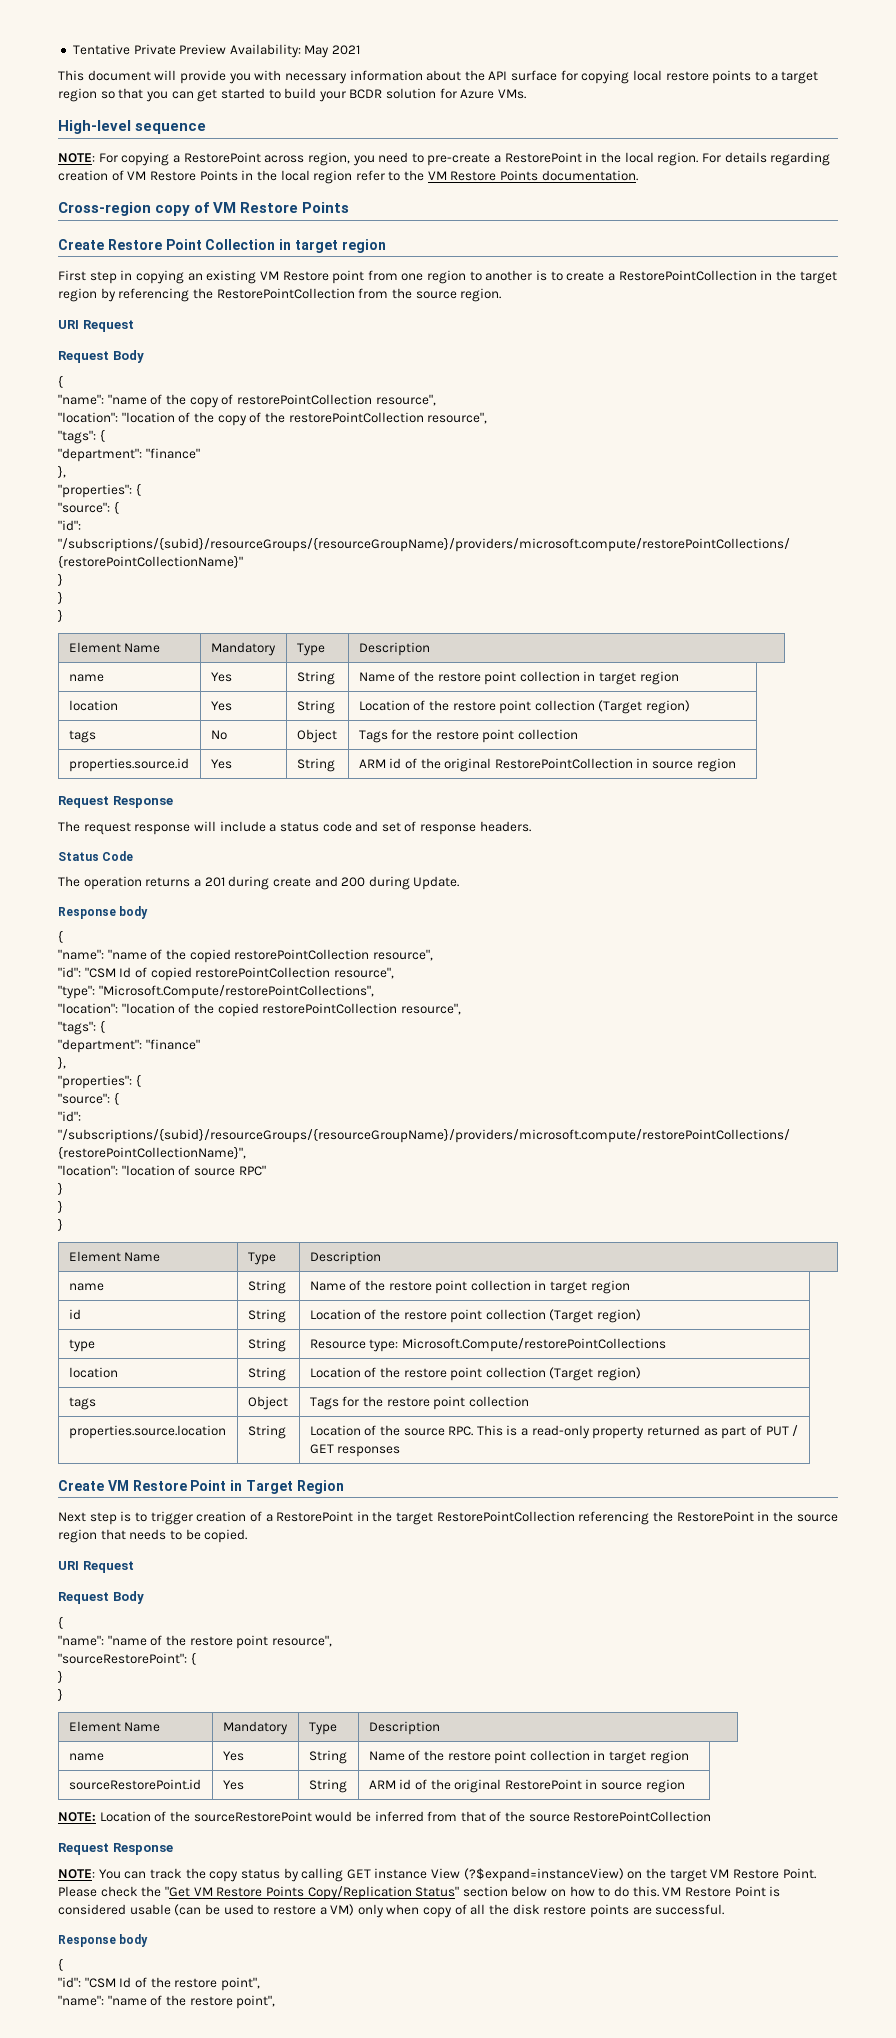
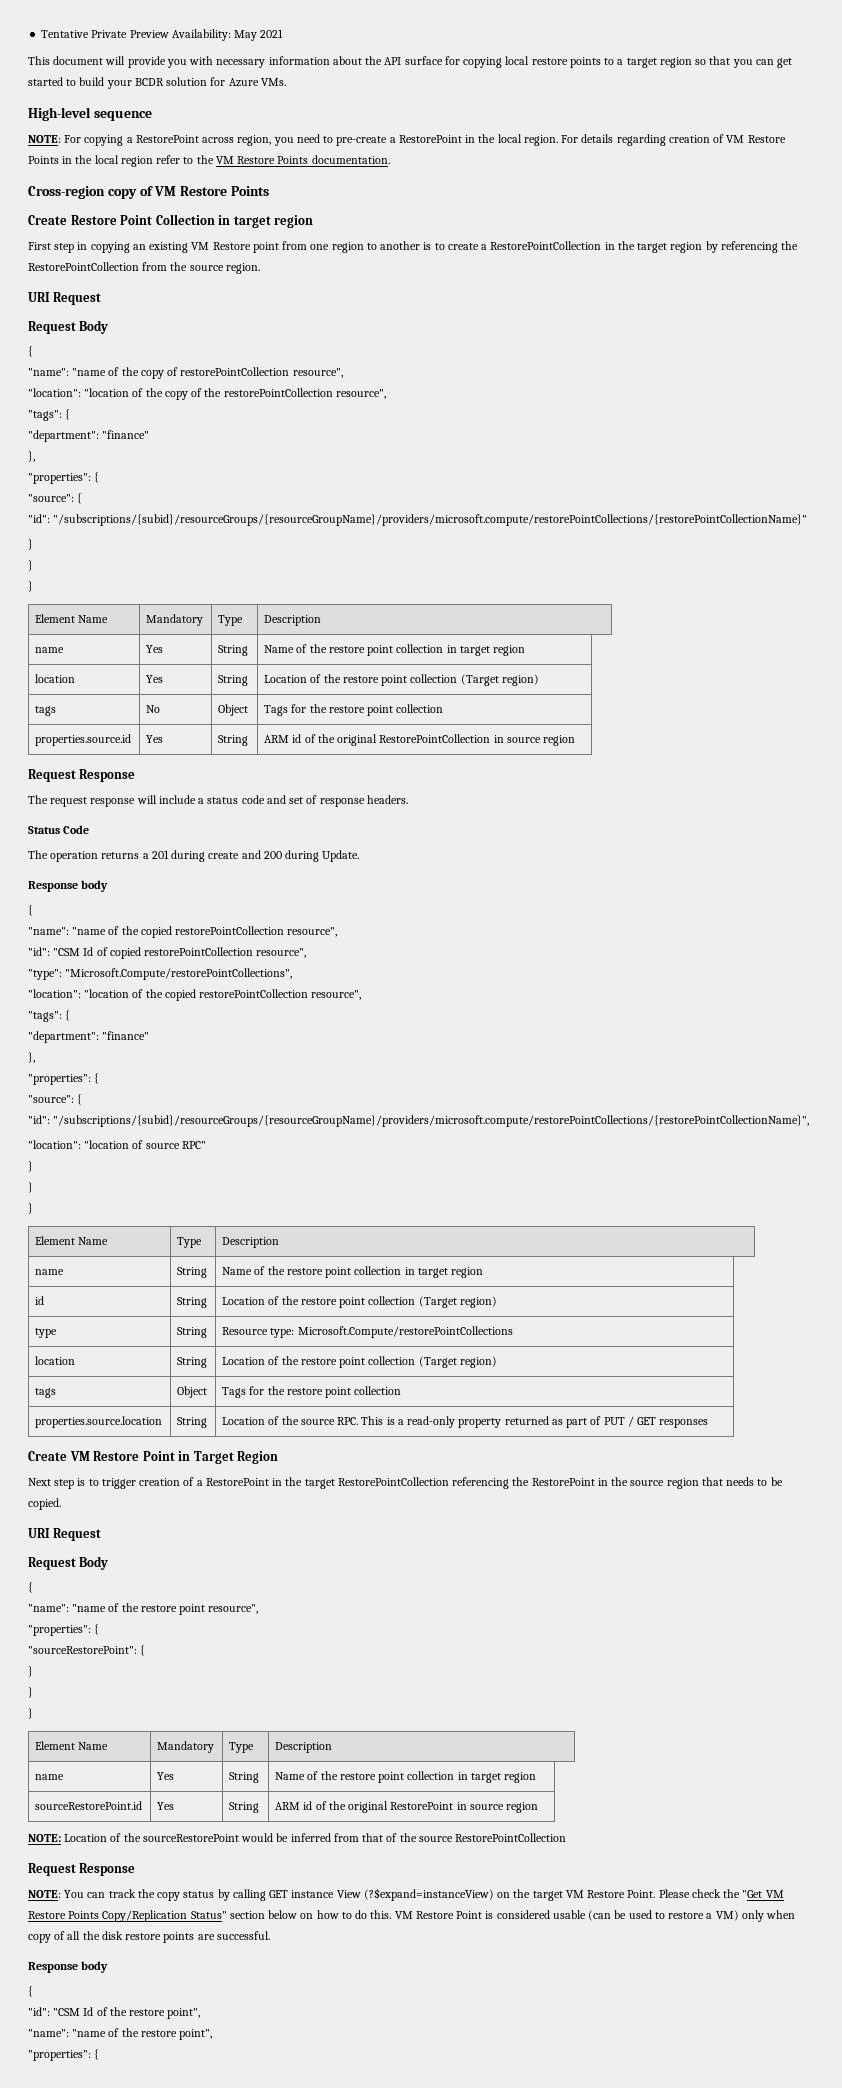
(332, 1641) none -> [28,1624,100,1636] // "properties": {
(63, 1694) none -> [28,1708,33,1719] // }
(276, 2002) none -> [28,2049,100,2061] // "properties": {

